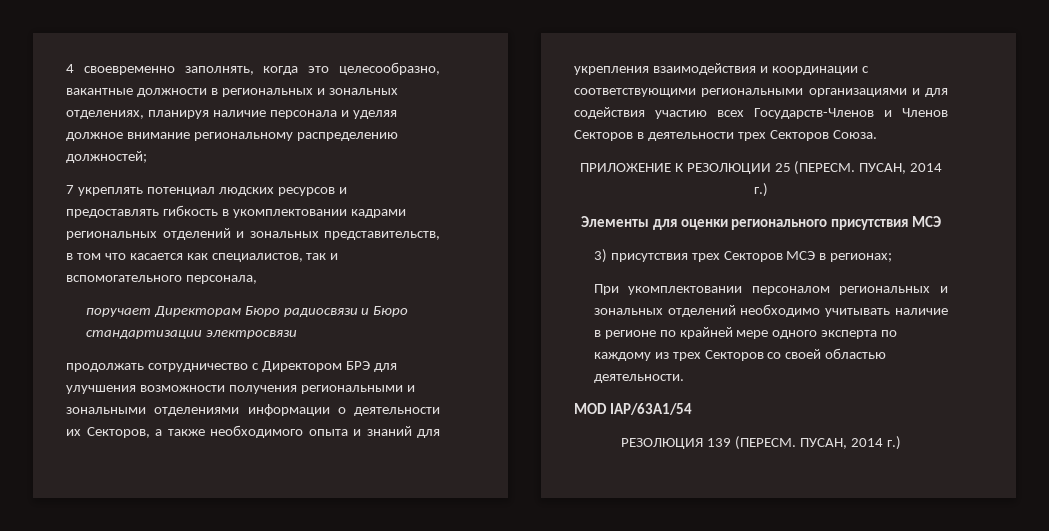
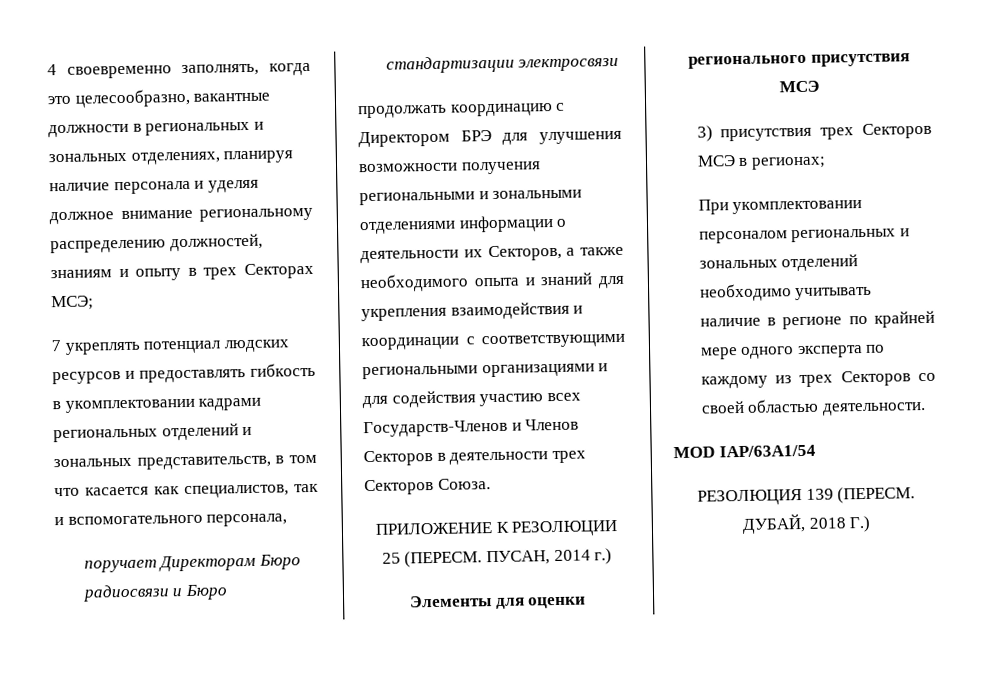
[66,151,147,163] должностей; -> [169,233,263,252] [50,262,314,281] [51,295,94,311] должностей, знаниям и опыту в трех Секторах МСЭ;
[147,363,248,372] сотрудничество -> [450,103,553,117] координацию
[799,436,901,450] ПУСАН, 2014 г.) -> [741,513,872,534] ДУБАЙ, 2018 Г.)

